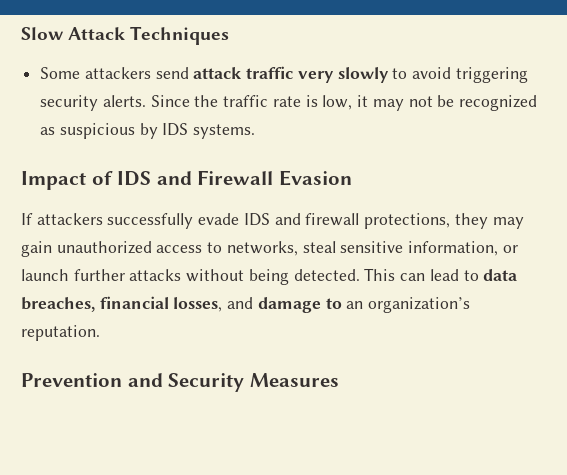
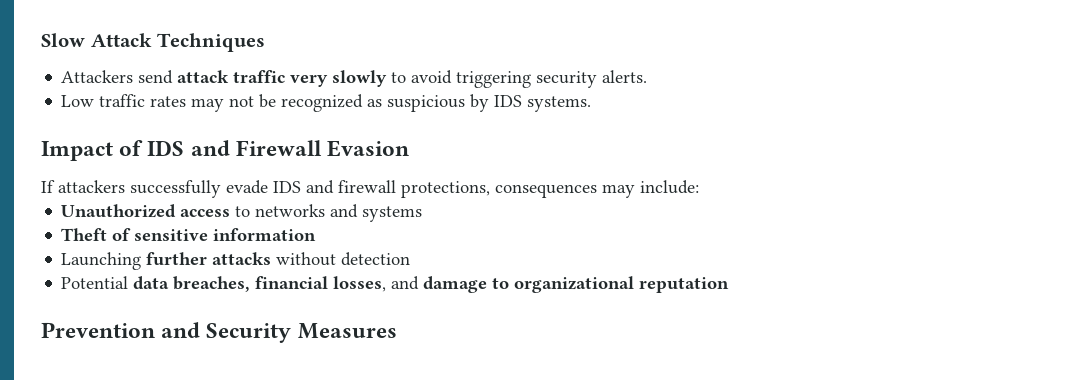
[40,67,151,79] Some attackers -> [61,70,134,83] Attackers
[150,95,369,110] Since the traffic rate is low, it -> [61,94,187,107] // Low traffic rates
[454,213,524,229] [21,241,518,257] [21,268,479,285] they may gain unauthorized access to networks, steal sensitive information, or launch further attacks without being detected. This can lead to -> [495,180,699,198] [61,204,423,222] [61,228,317,241] [61,252,411,270] [61,276,129,289] consequences may include: // Unauthorized access to networks and systems // Theft of sensitive information // Launching further attacks without detection // Potential
[346,297,471,313] [21,325,100,341] an organization’s reputation. -> [514,276,730,293] organizational reputation

